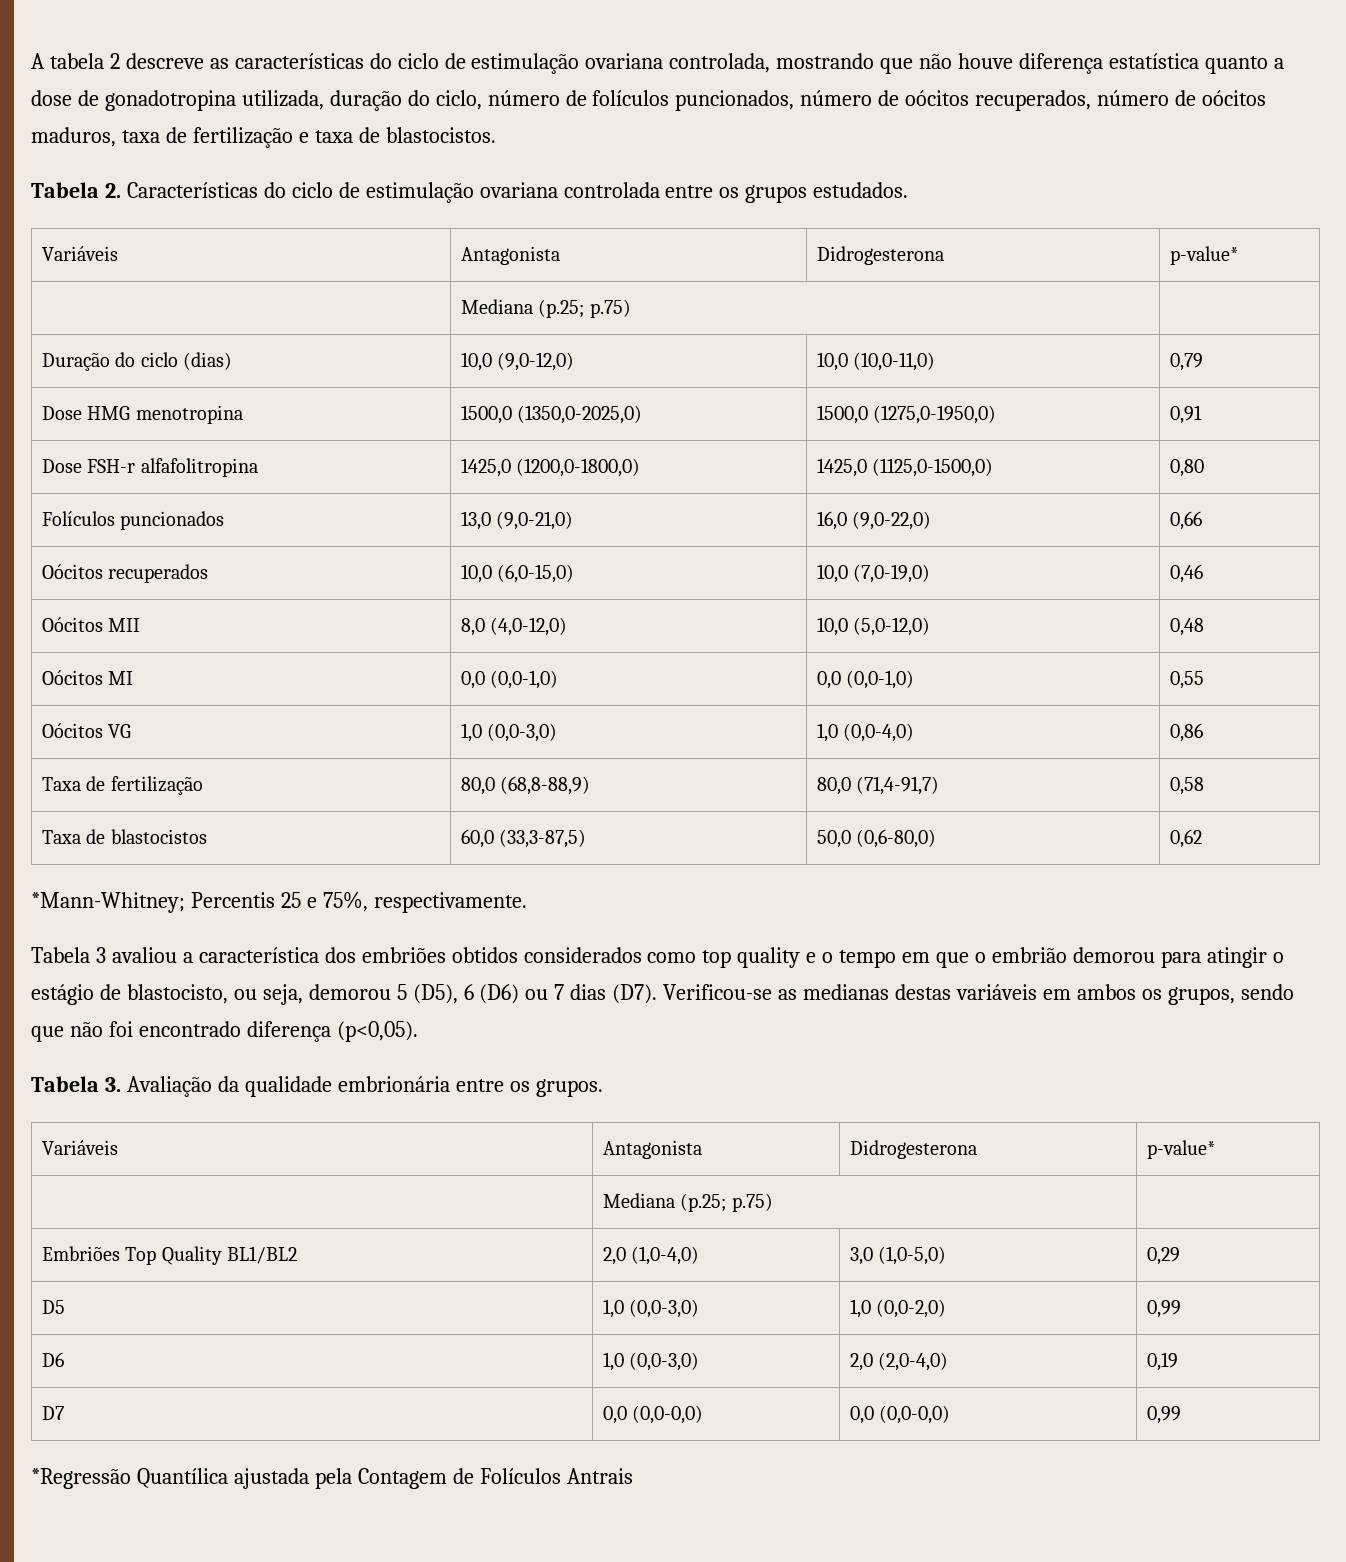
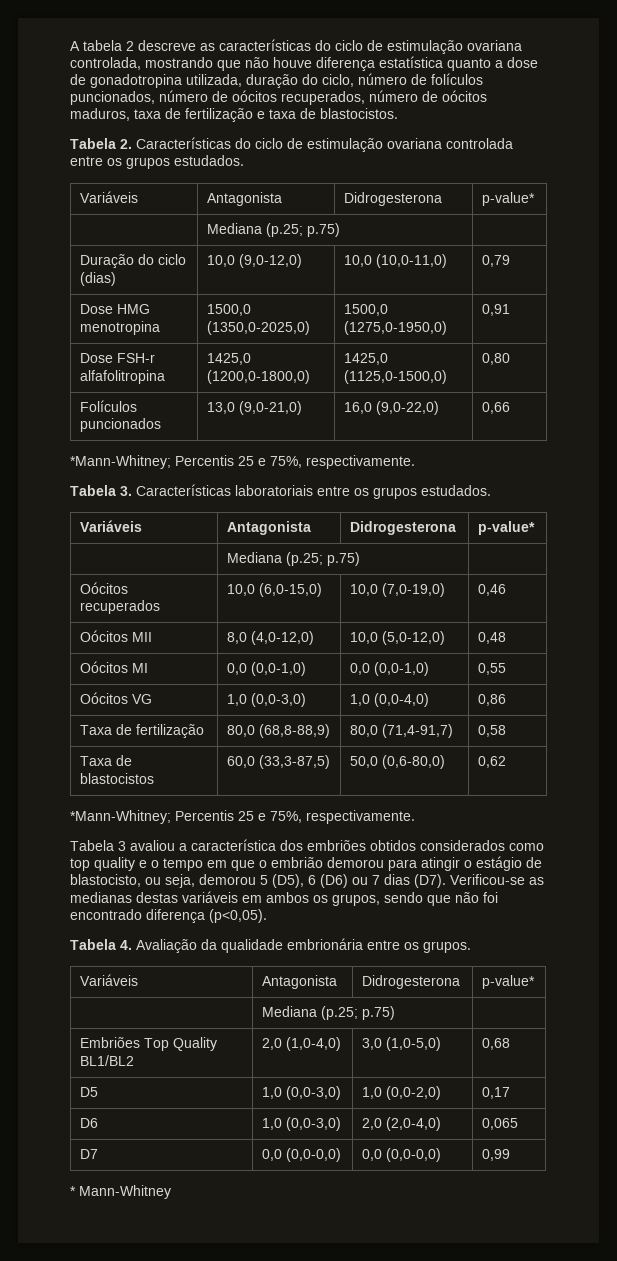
(1202, 520) none -> [70,455,415,469] [70,484,491,499] [80,520,143,532] [227,521,312,535] [350,521,457,535] [478,521,536,535] [227,552,361,566] // *Mann-Whitney; Percentis 25 e 75%, respectivamente. // Tabela 3. Características laboratoriais entre os grupos estudados. // Variáveis | Antagonista | Didrogesterona | p-value* // | Mediana (p.25; p.75) |
[104,1077,121,1092] 3. -> [120,940,132,950] 4.
[1146,1247,1180,1265] 0,29 -> [482,1038,511,1050] 0,68
[1146,1300,1181,1318] 0,99 -> [482,1087,511,1099] 0,17
[1146,1352,1178,1371] 0,19 -> [482,1118,519,1130] 0,065
[31,1468,633,1489] *Regressão Quantílica ajustada pela Contagem de Folículos Antrais -> [70,1185,171,1199] * Mann-Whitney

